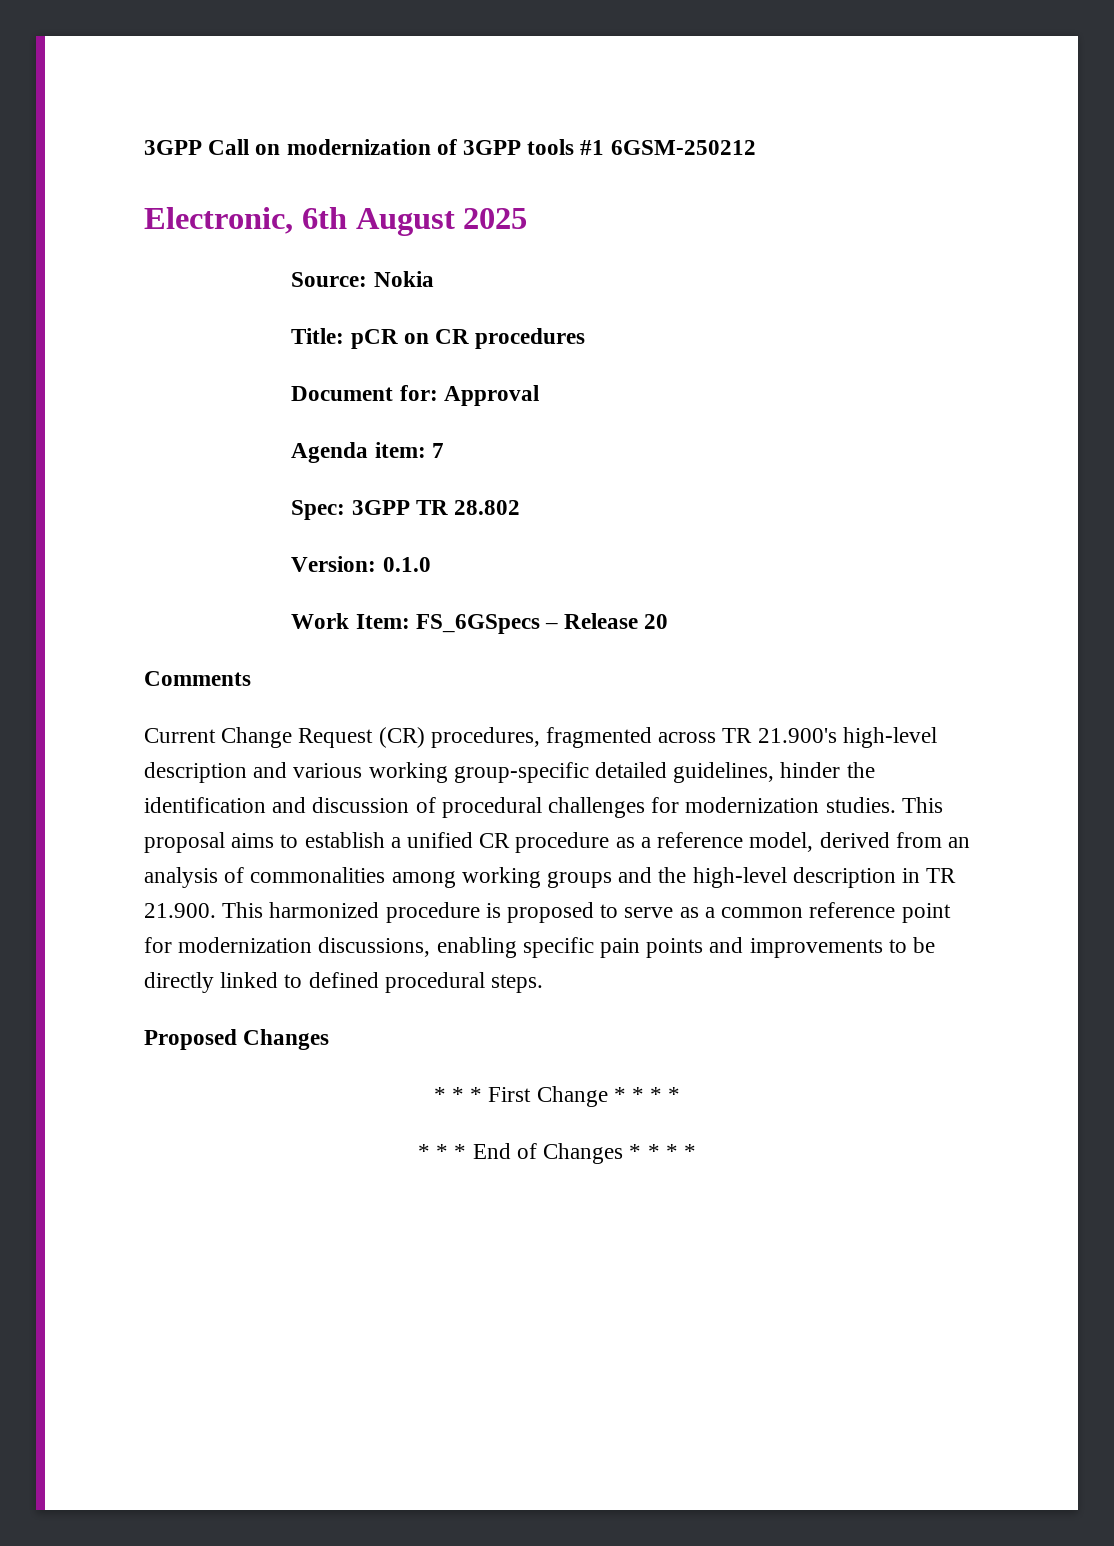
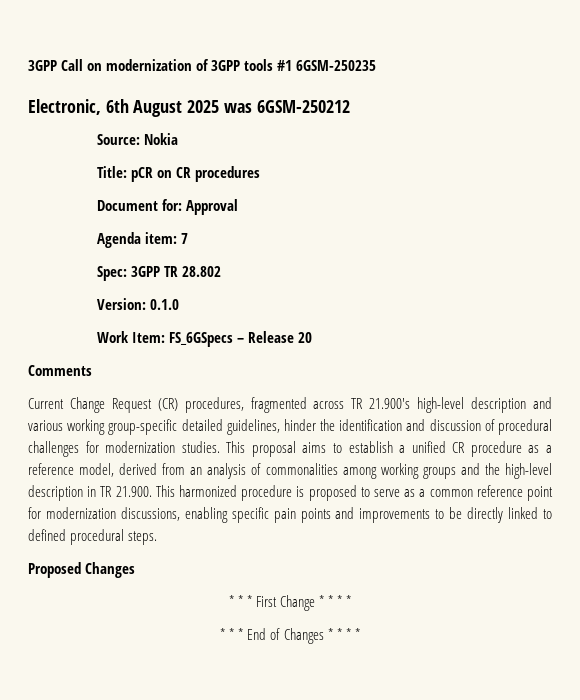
[610,140,756,155] 6GSM-250212 -> [296,60,377,71] 6GSM-250235
(528, 218) none -> [223,100,350,113] was 6GSM-250212

